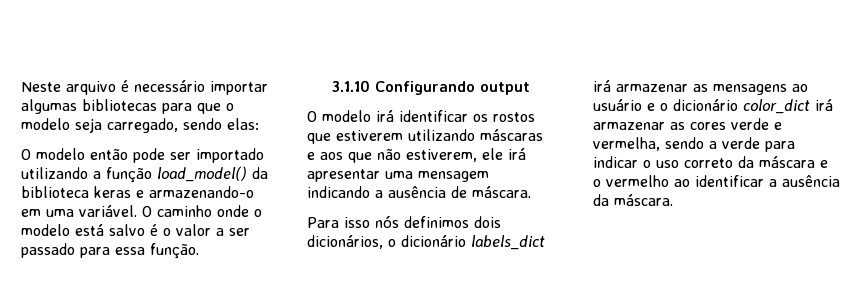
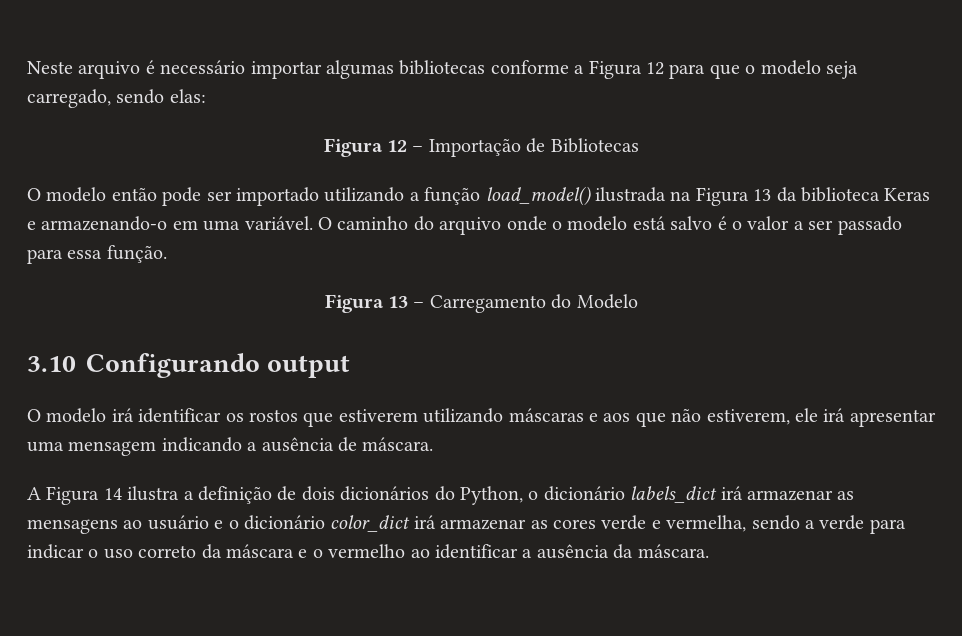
(157, 105) none -> [490,60,664,79] conforme a Figura 12
(259, 124) none -> [323,138,639,157] // Figura 12 – Importação de Bibliotecas
(247, 174) none -> [594,187,772,206] ilustrada na Figura 13
[94,186,131,198] keras -> [884,188,931,201] Keras
(212, 211) none -> [413,216,502,235] do arquivo
[331,80,370,92] 3.1.10 -> [324,294,638,313] [27,356,76,372] Figura 13 – Carregamento do Modelo // 3.10
[307,215,501,228] [307,235,383,249] Para isso nós definimos dois dicionários, -> [27,486,523,505] A Figura 14 ilustra a definição de dois dicionários do Python,

